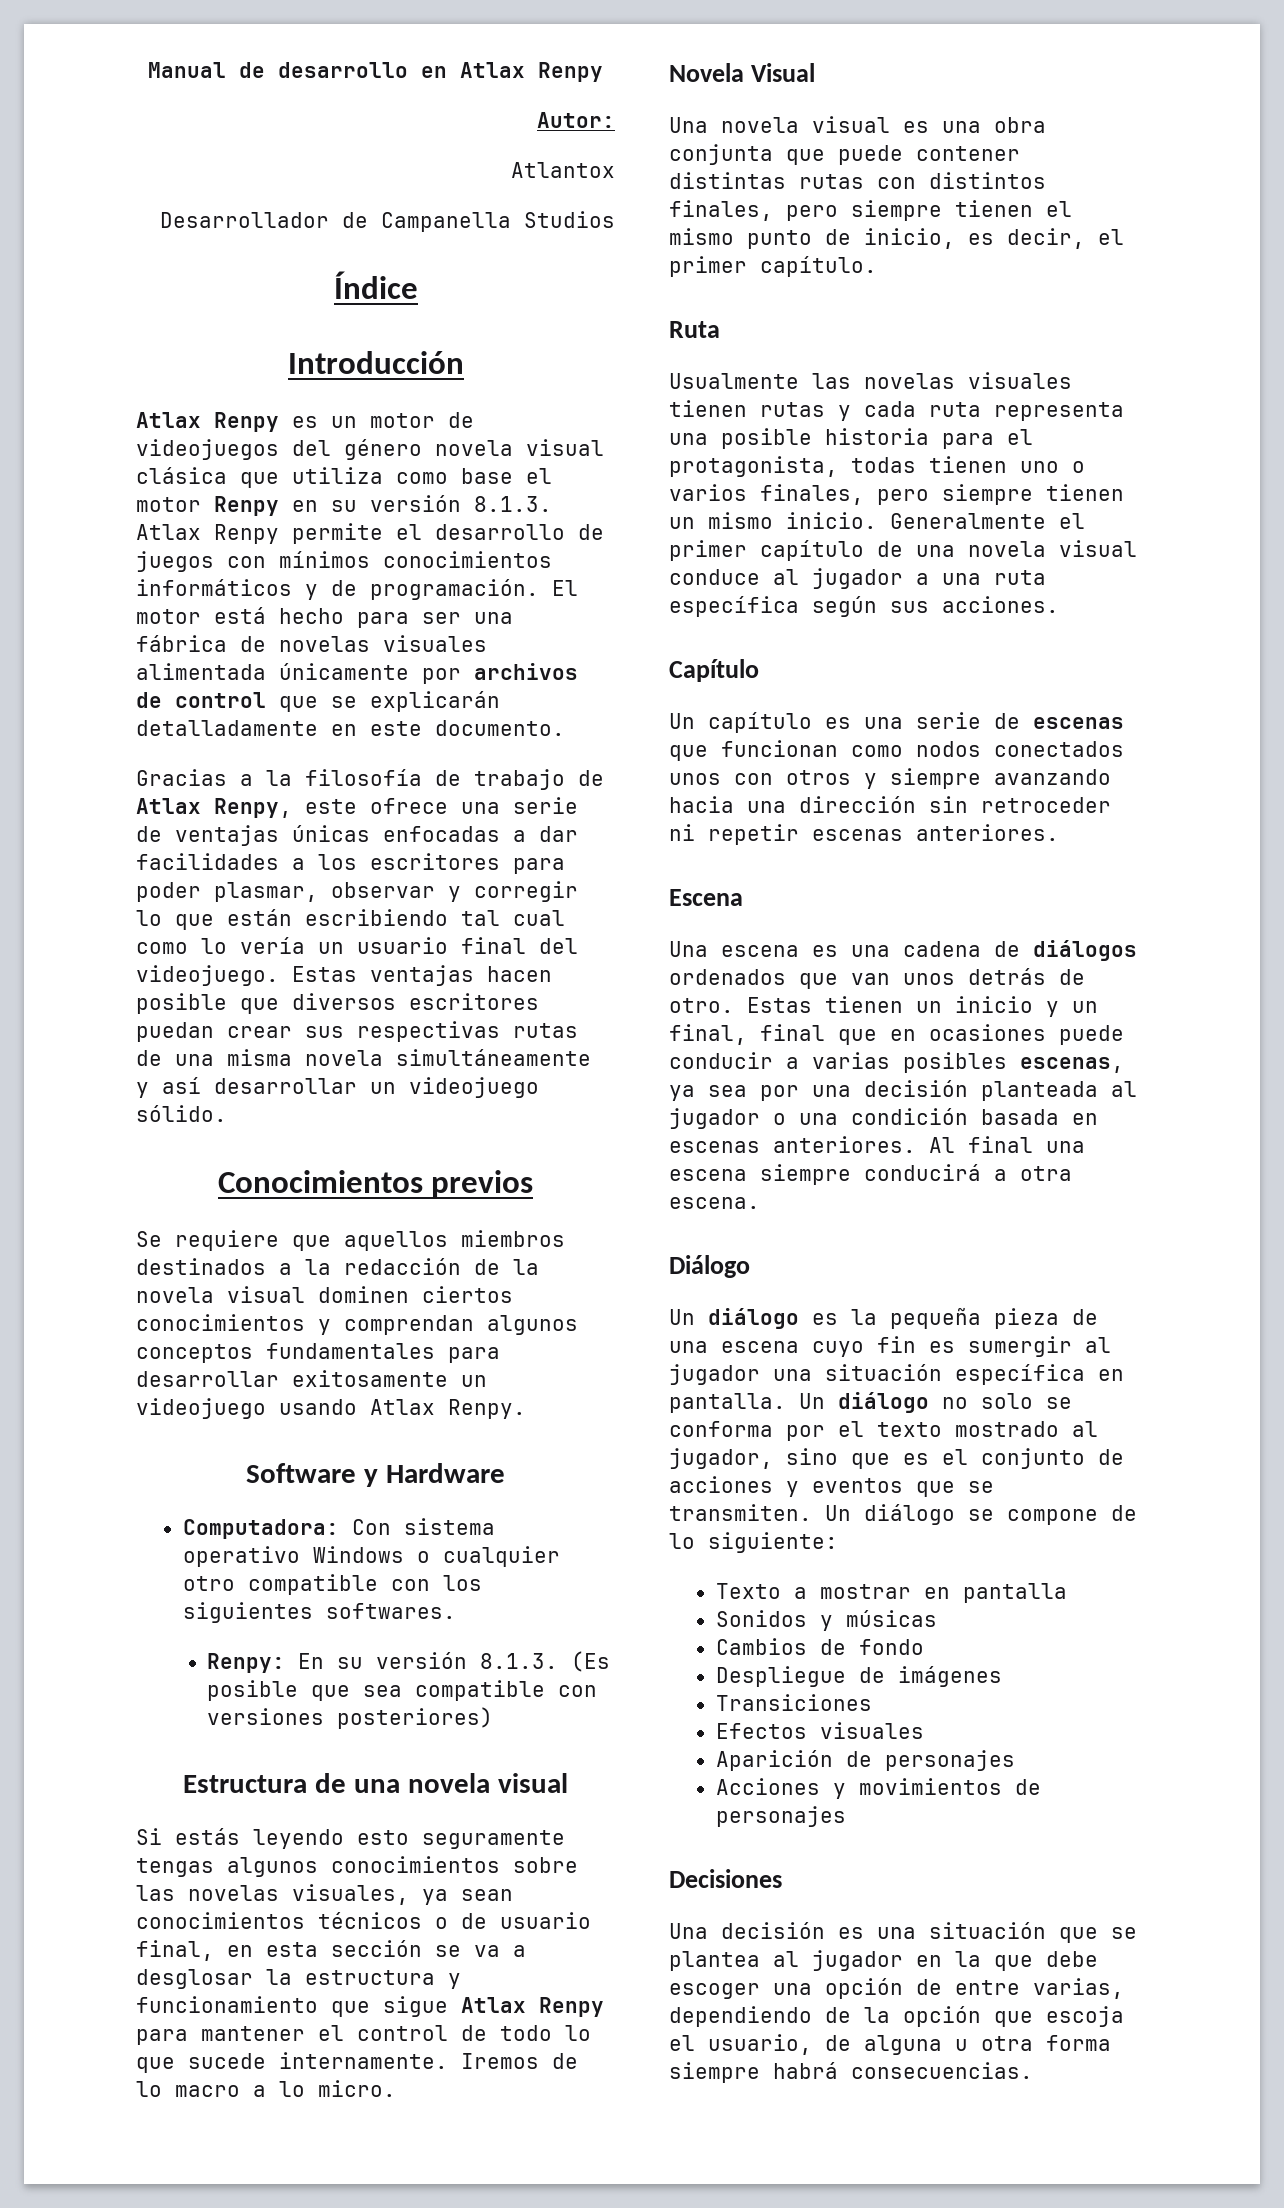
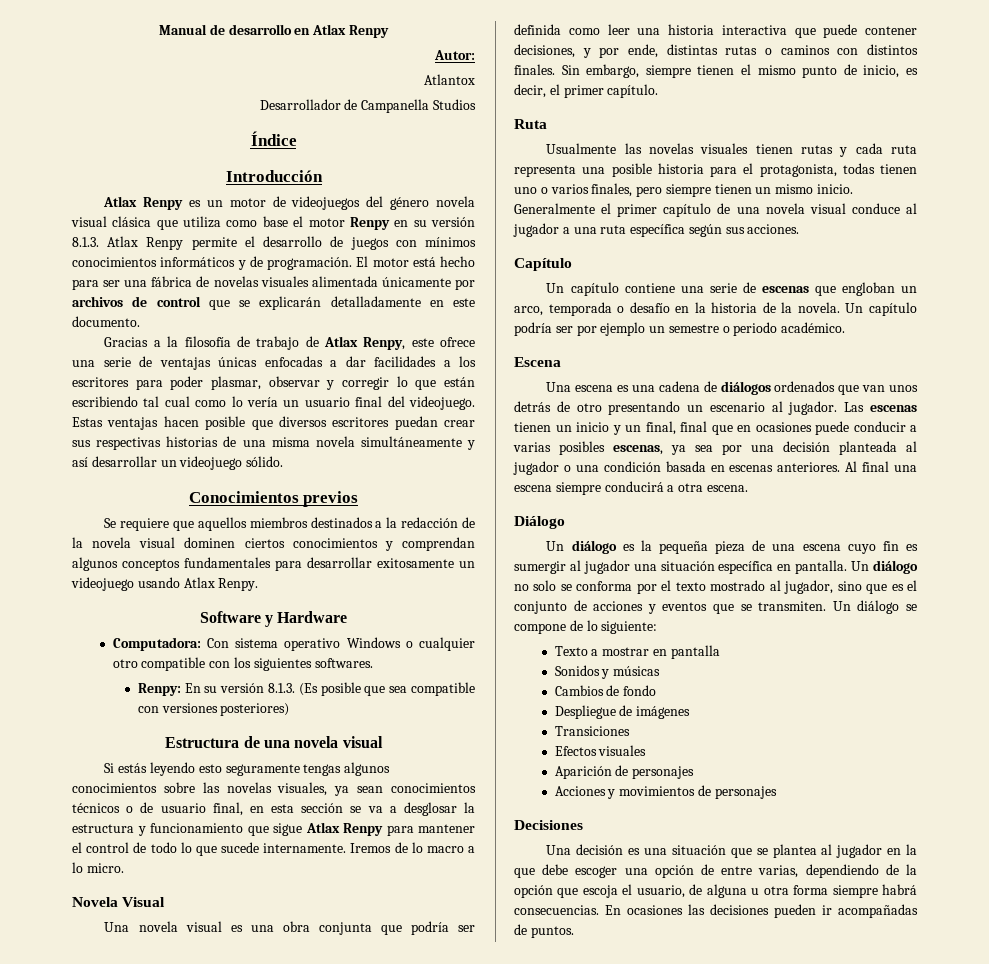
[513,1023,578,1038] rutas -> [166,436,219,447] historias
[838,145,1020,165] [669,172,1046,189] [669,200,838,221] puede contener distintas rutas con distintos finales, pero -> [410,921,475,935] [514,24,917,38] [514,44,918,58] [514,64,640,78] podría ser definida como leer una historia interactiva que puede contener decisiones, y por ende, distintas rutas o caminos con distintos finales. Sin embargo,
[825,717,851,729] es -> [624,283,675,293] contiene
[721,740,1124,757] [669,768,1111,789] [669,796,1111,813] [669,824,1059,845] funcionan como nodos conectados unos con otros y siempre avanzando hacia una dirección sin retroceder ni repetir escenas anteriores. -> [841,282,917,296] [514,302,917,316] [514,322,846,336] engloban un arco, temporada o desafío en la historia de la novela. Un capítulo podría ser por ejemplo un semestre o periodo académico.
[669,997,812,1013] otro. Estas -> [576,401,917,415] otro presentando un escenario al jugador. Las escenas
(1033, 2070) none -> [605,904,918,918] [514,924,574,938] En ocasiones las decisiones pueden ir acompañadas de puntos.

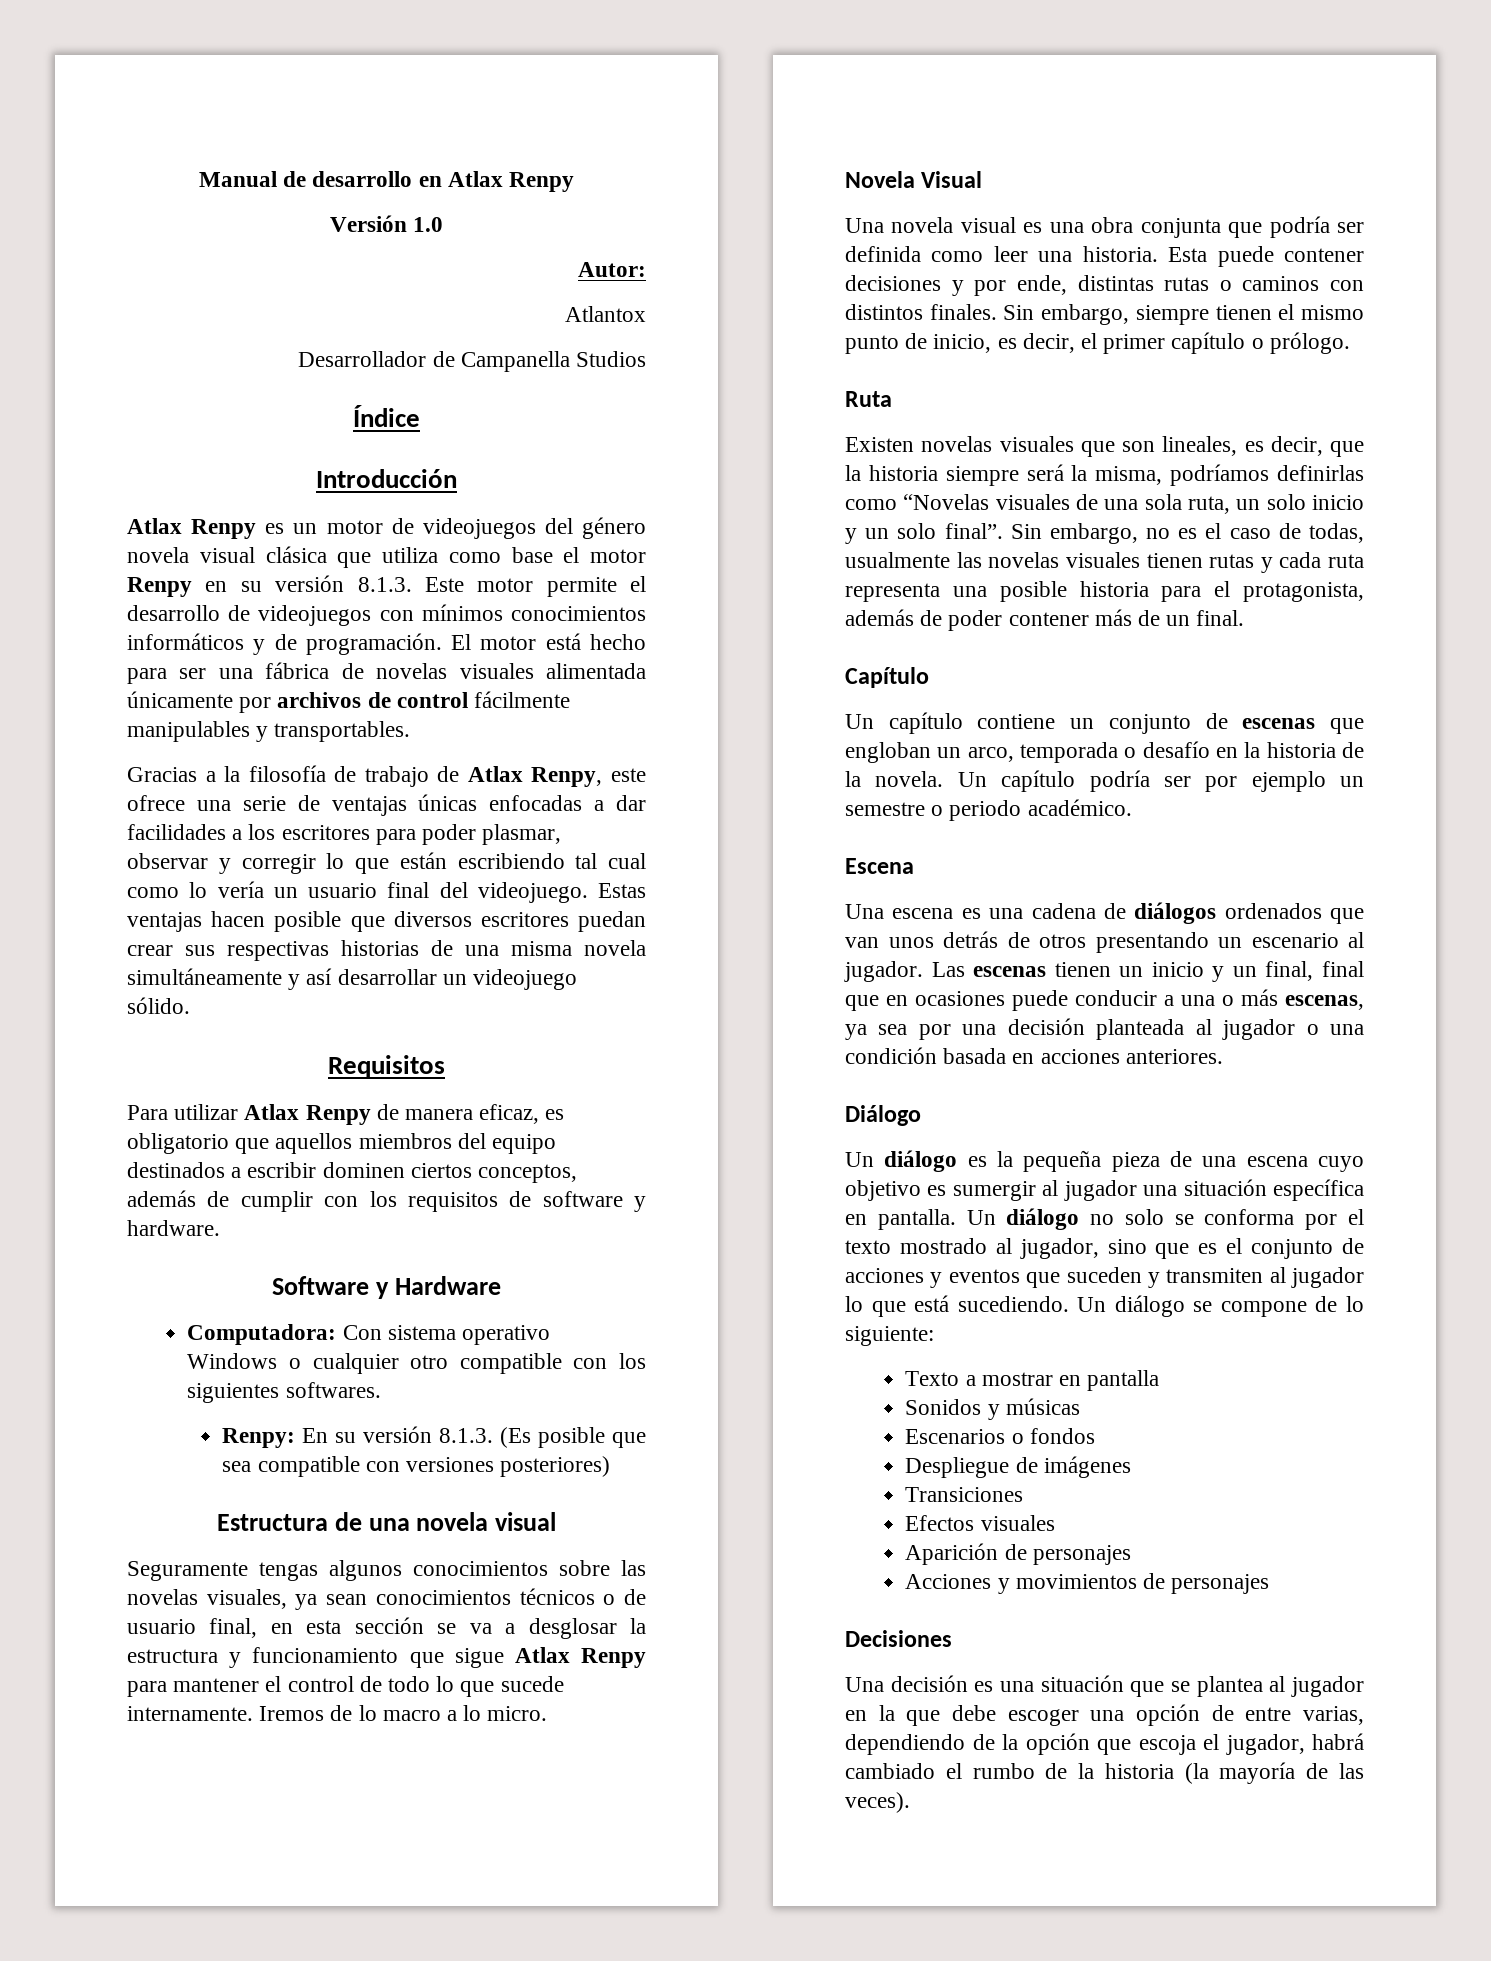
(389, 31) none -> [329,215,444,232] // Versión 1.0
[107,236,184,250] Atlax Renpy -> [424,577,534,592] Este motor
[350,237,389,250] juegos -> [258,605,372,626] videojuegos
[208,296,475,310] [72,316,140,327] que se explicarán detalladamente en este documento. -> [474,691,571,708] [127,721,411,742] fácilmente manipulables y transportables.
[188,491,359,507] [104,517,475,531] [72,537,475,551] [72,557,475,571] [71,577,259,591] Conocimientos previos // Se requiere que aquellos miembros destinados a la redacción de la novela visual dominen ciertos conocimientos y comprendan algunos conceptos fundamentales para desarrollar exitosamente un videojuego usando Atlax Renpy. -> [328,1055,445,1078] [127,1104,565,1125] [127,1133,557,1154] [127,1162,578,1183] [127,1190,646,1212] [127,1220,220,1236] Requisitos // Para utilizar Atlax Renpy de manera eficaz, es obligatorio que aquellos miembros del equipo destinados a escribir dominen ciertos conceptos, además de cumplir con los requisitos de software y hardware.
[104,762,300,776] Si estás leyendo esto seguramente -> [127,1561,248,1581] Seguramente
[668,24,816,38] historia interactiva que -> [1082,246,1208,262] historia. Esta
[514,44,575,58] decisiones, -> [845,275,941,291] decisiones
[607,84,659,98] [514,119,547,129] [546,143,617,154] capítulo. // Ruta // Usualmente -> [1171,332,1350,354] [845,391,892,407] [845,436,1364,457] [845,464,1364,486] [845,494,1364,514] [845,523,1364,544] [845,552,950,568] capítulo o prólogo. // Ruta // Existen novelas visuales que son lineales, es decir, que la historia siempre será la misma, podríamos definirlas como “Novelas visuales de una sola ruta, un solo inicio y un solo final”. Sin embargo, no es el caso de todas, usualmente
[842,163,917,174] [514,183,854,197] [514,203,917,217] [513,223,800,237] todas tienen uno o varios finales, pero siempre tienen un mismo inicio. Generalmente el primer capítulo de una novela visual conduce al jugador a una ruta específica según sus acciones. -> [845,609,1245,631] además de poder contener más de un final.
[680,283,737,293] una serie -> [1070,714,1191,734] un conjunto
[576,403,602,412] otro -> [1039,934,1086,948] otros
[513,441,605,455] varias posibles -> [1181,989,1278,1006] una o más
[729,465,774,472] escenas -> [1040,1049,1120,1064] acciones
[845,461,917,472] [514,481,748,495] Al final una escena siempre conducirá a otra escena. -> (1223, 1056) none
[882,541,899,551] fin -> [845,1180,921,1201] objetivo
[740,601,827,611] se transmiten. -> [1066,1267,1364,1288] [845,1295,1069,1317] suceden y transmiten al jugador lo que está sucediendo.
[554,685,657,696] Cambios de fondo -> [905,1428,1095,1444] Escenarios o fondos
[636,884,917,898] [514,904,918,918] [514,924,574,938] usuario, de alguna u otra forma siempre habrá consecuencias. En ocasiones las decisiones pueden ir acompañadas de puntos. -> [1225,1733,1364,1755] [845,1762,1364,1784] [845,1792,910,1813] jugador, habrá cambiado el rumbo de la historia (la mayoría de las veces).

